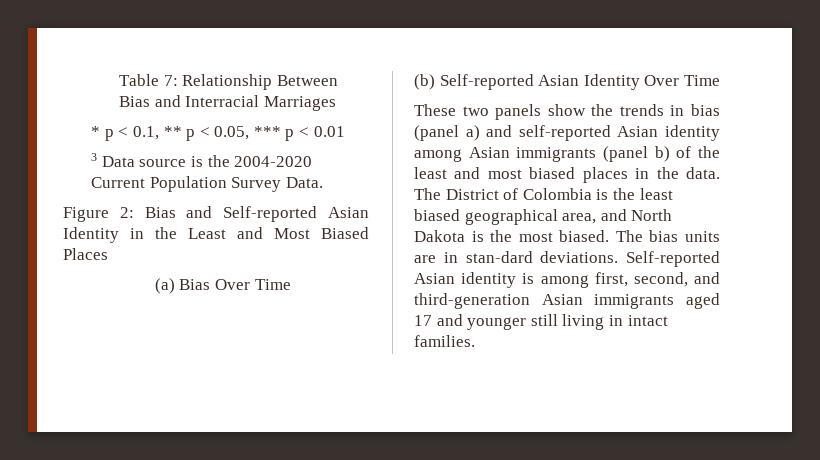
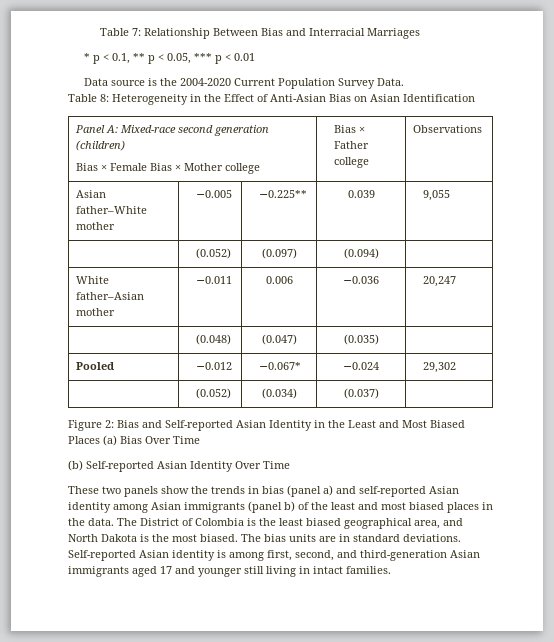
[91,153,98,161] 3 -> (255, 57) none
(323, 182) none -> [68,94,475,105] [75,125,270,136] [76,140,126,151] [76,163,261,174] [333,125,365,133] [333,141,369,149] [333,157,369,168] [413,125,483,133] [76,190,107,198] [76,206,148,214] [76,222,116,230] [195,190,232,198] [258,190,307,198] [347,190,375,198] [422,190,450,201] [195,248,231,259] [261,248,297,259] [343,248,379,259] [76,276,110,284] [76,292,145,300] [76,308,116,316] [195,276,232,284] [265,276,293,284] [343,276,380,284] [422,276,456,287] [195,334,231,345] [261,334,297,345] [343,334,379,345] [76,362,115,370] [195,362,232,370] [258,362,301,370] [343,362,380,370] [422,362,456,373] [195,388,231,399] [261,388,297,399] [343,388,379,399] // Table 8: Heterogeneity in the Effect of Anti-Asian Bias on Asian Identification // Panel A: Mixed-race second generation (children) // Bias × Female Bias × Mother college | Bias × Father college | Observations // Asian father–White mother | −0.005 | −0.225** | 0.039 | 9,055 // | (0.052) | (0.097) | (0.094) | // White father–Asian mother | −0.011 | 0.006 | −0.036 | 20,247 // | (0.048) | (0.047) | (0.035) | // Pooled | −0.012 | −0.067* | −0.024 | 29,302 // | (0.052) | (0.034) | (0.037) |
(108, 254) // -> (100, 440) none
[465,251,533,263] stan-dard -> [353,534,400,542] standard

